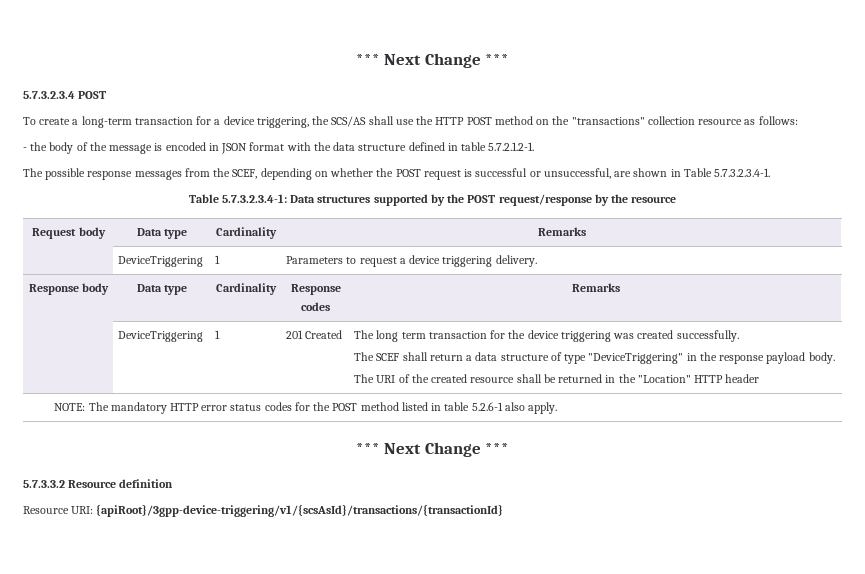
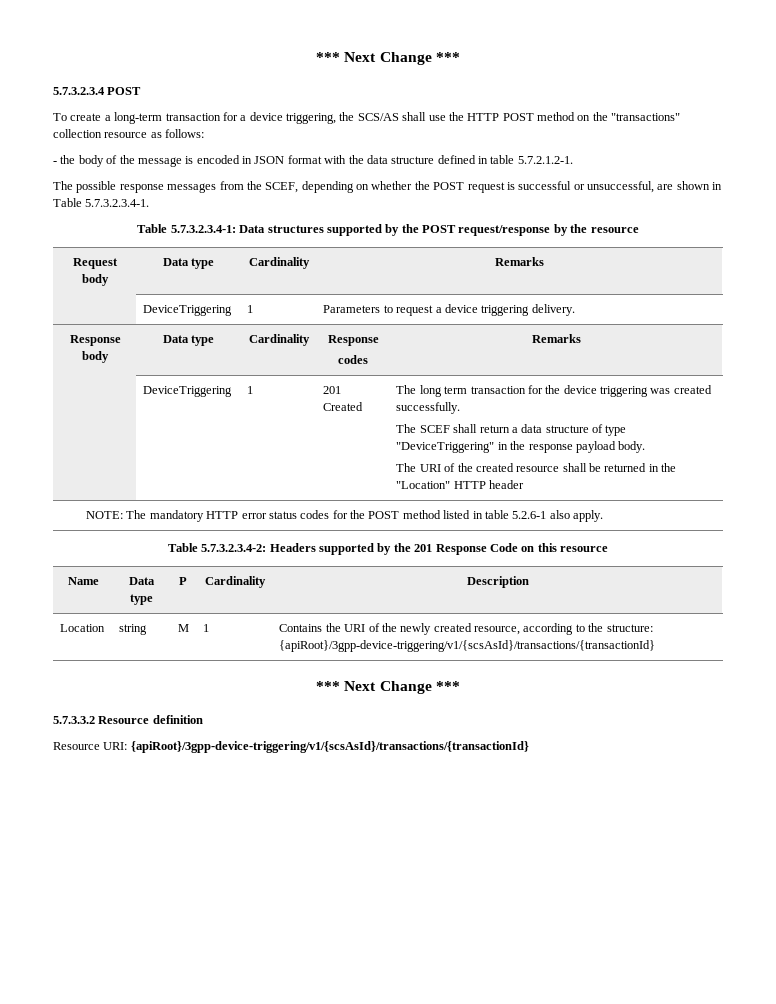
(558, 408) none -> [167,543,609,555] [67,577,99,585] [128,577,155,585] [129,594,153,605] [179,577,187,585] [204,576,266,588] [466,576,529,588] [60,624,106,632] [119,624,148,635] [177,624,189,632] [203,624,210,632] [279,623,653,635] [279,640,656,652] // Table 5.7.3.2.3.4-2: Headers supported by the 201 Response Code on this resource // Name | Data type | P | Cardinality | Description // Location | string | M | 1 | Contains the URI of the newly created resource, according to the structure: {apiRoot}/3gpp-device-triggering/v1/{scsAsId}/transactions/{transactionId}

